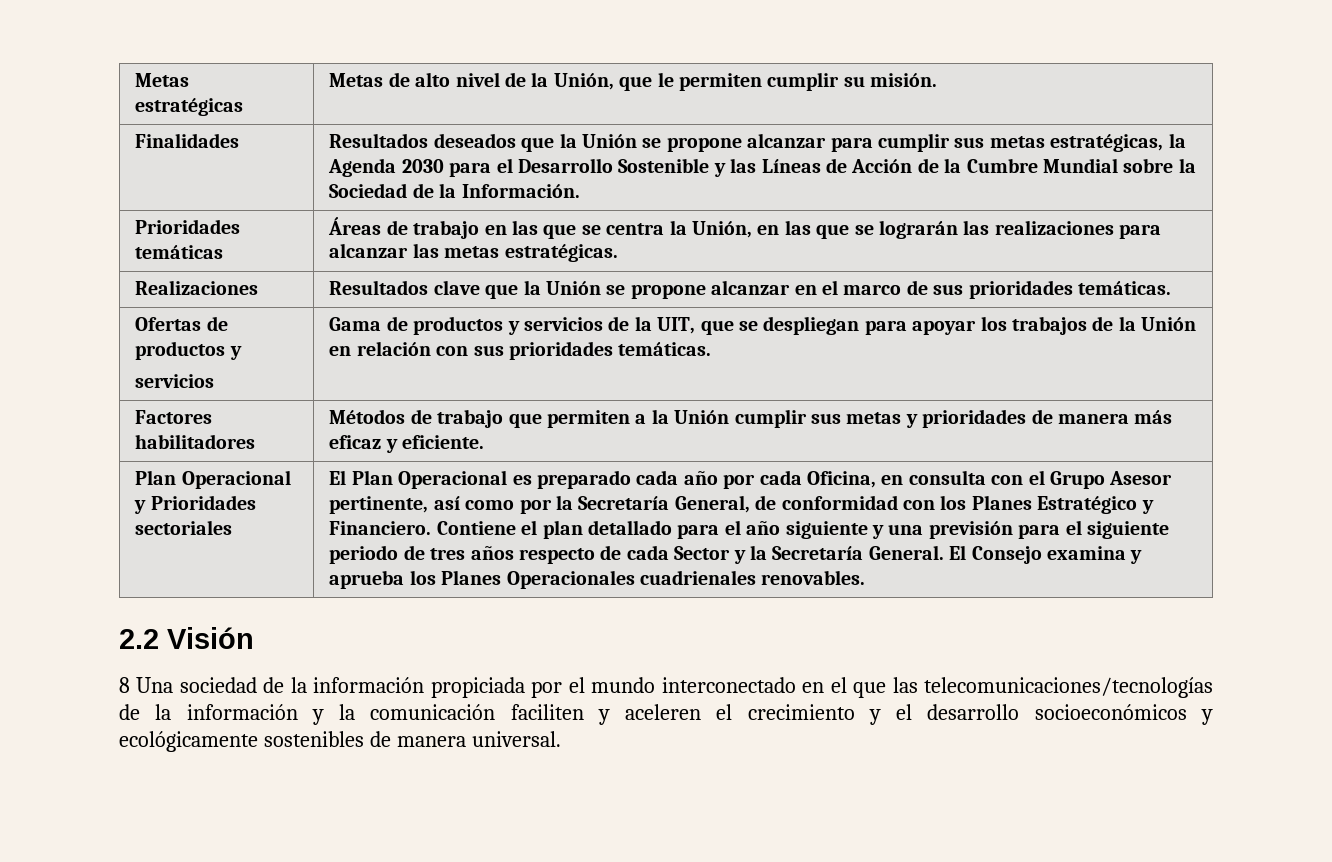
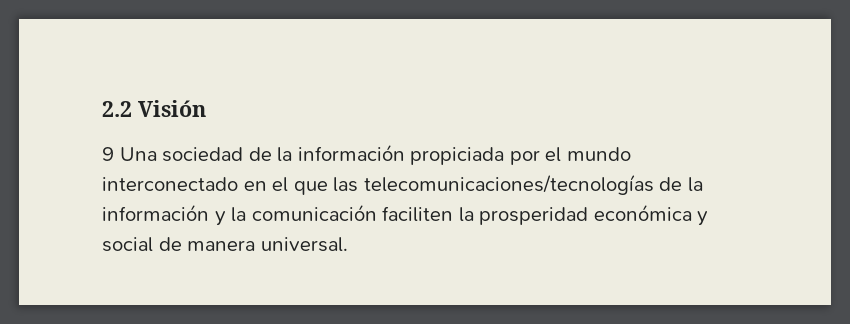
[135,73,190,87] [135,98,244,116] [329,72,938,91] [135,133,240,148] [329,133,1186,152] [328,158,1196,177] [329,183,580,198] [135,219,241,234] [135,245,224,259] [328,217,1162,239] [329,243,618,262] [135,280,259,295] [329,280,1172,299] [135,316,228,331] [135,341,242,360] [135,374,215,388] [329,316,1197,335] [329,341,712,360] [135,410,213,424] [135,434,256,449] [329,409,1173,428] [329,435,485,453] [135,470,291,489] [134,495,256,514] [135,520,233,535] [329,470,1173,489] [329,495,1154,514] [329,520,1170,539] [329,545,1143,564] [329,570,866,589] Metas estratégicas | Metas de alto nivel de la Unión, que le permiten cumplir su misión. // Finalidades | Resultados deseados que la Unión se propone alcanzar para cumplir sus metas estratégicas, la Agenda 2030 para el Desarrollo Sostenible y las Líneas de Acción de la Cumbre Mundial sobre la Sociedad de la Información. // Prioridades temáticas | Áreas de trabajo en las que se centra la Unión, en las que se lograrán las realizaciones para alcanzar las metas estratégicas. // Realizaciones | Resultados clave que la Unión se propone alcanzar en el marco de sus prioridades temáticas. // Ofertas de productos y // servicios | Gama de productos y servicios de la UIT, que se despliegan para apoyar los trabajos de la Unión en relación con sus prioridades temáticas. // Factores habilitadores | Métodos de trabajo que permiten a la Unión cumplir sus metas y prioridades de manera más eficaz y eficiente. // Plan Operacional y Prioridades sectoriales | El Plan Operacional es preparado cada año por cada Oficina, en consulta con el Grupo Asesor pertinente, así como por la Secretaría General, de conformidad con los Planes Estratégico y Financiero. Contiene el plan detallado para el año siguiente y una previsión para el siguiente periodo de tres años respecto de cada Sector y la Secretaría General. El Consejo examina y aprueba los Planes Operacionales cuadrienales renovables. // -> (102, 109) none
[119,677,130,693] 8 -> [102,147,114,161] 9
[597,704,1213,725] [119,731,364,752] y aceleren el crecimiento y el desarrollo socioeconómicos y ecológicamente sostenibles -> [458,204,709,226] [102,237,153,252] la prosperidad económica y social

